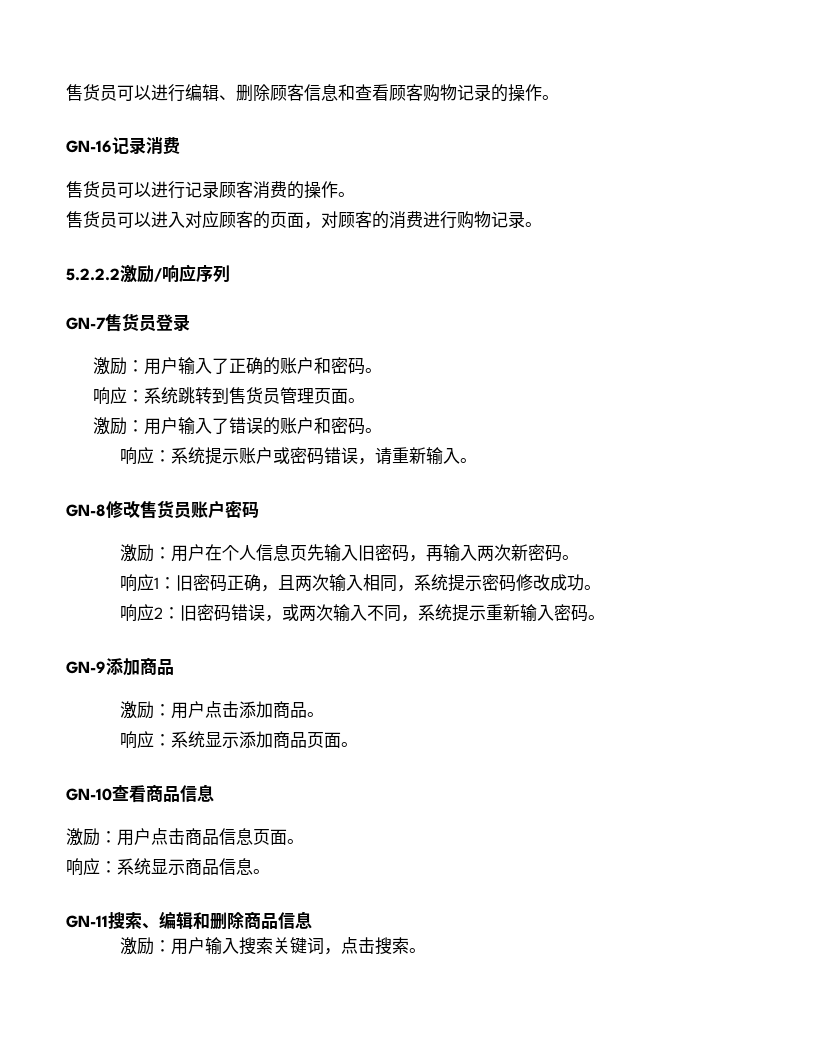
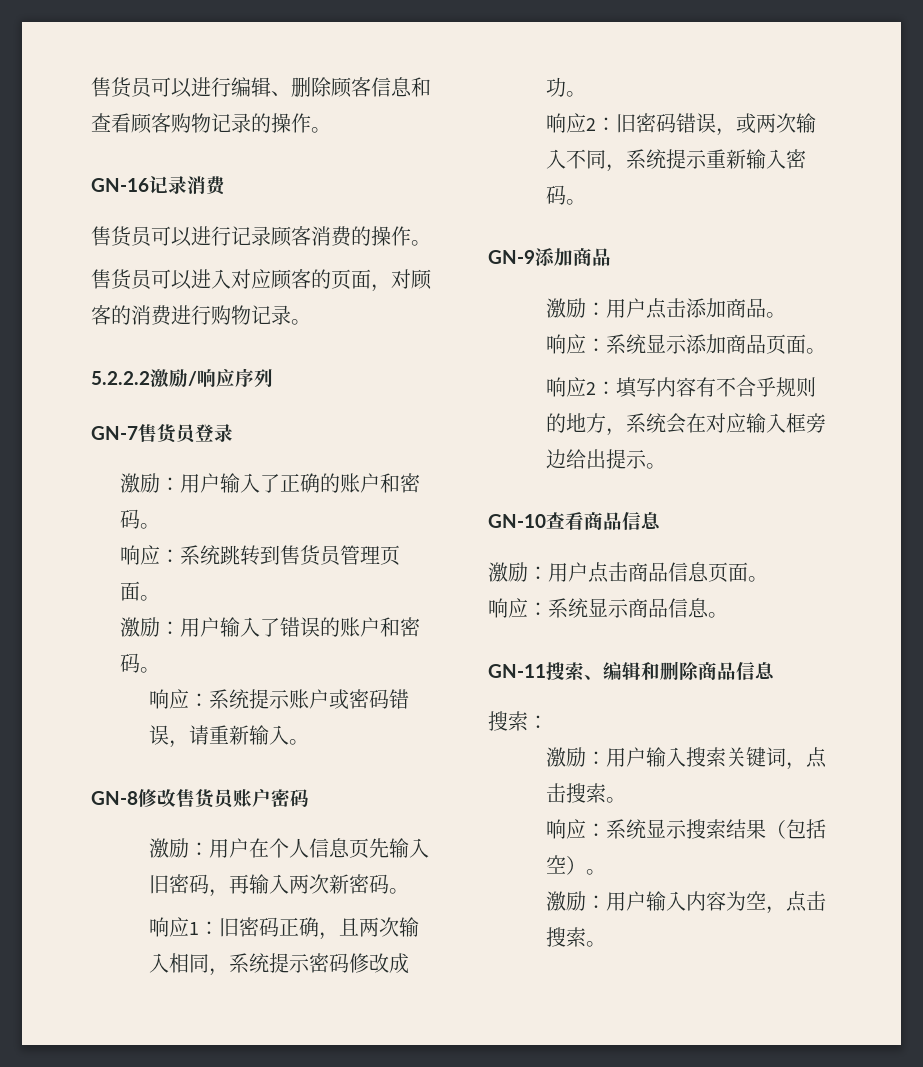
(358, 744) none -> [546,377,817,398] [546,413,827,436] [546,449,667,469] // 响应2：填写内容有不合乎规则的地方，系统会在对应输入框旁边给出提示。
(312, 920) none -> [488,711,548,731] // 搜索：
(426, 950) none -> [546,819,827,839] [546,855,607,875] [546,891,827,914] [546,927,607,947] // 响应：系统显示搜索结果（包括空）。 // 激励：用户输入内容为空，点击搜索。

